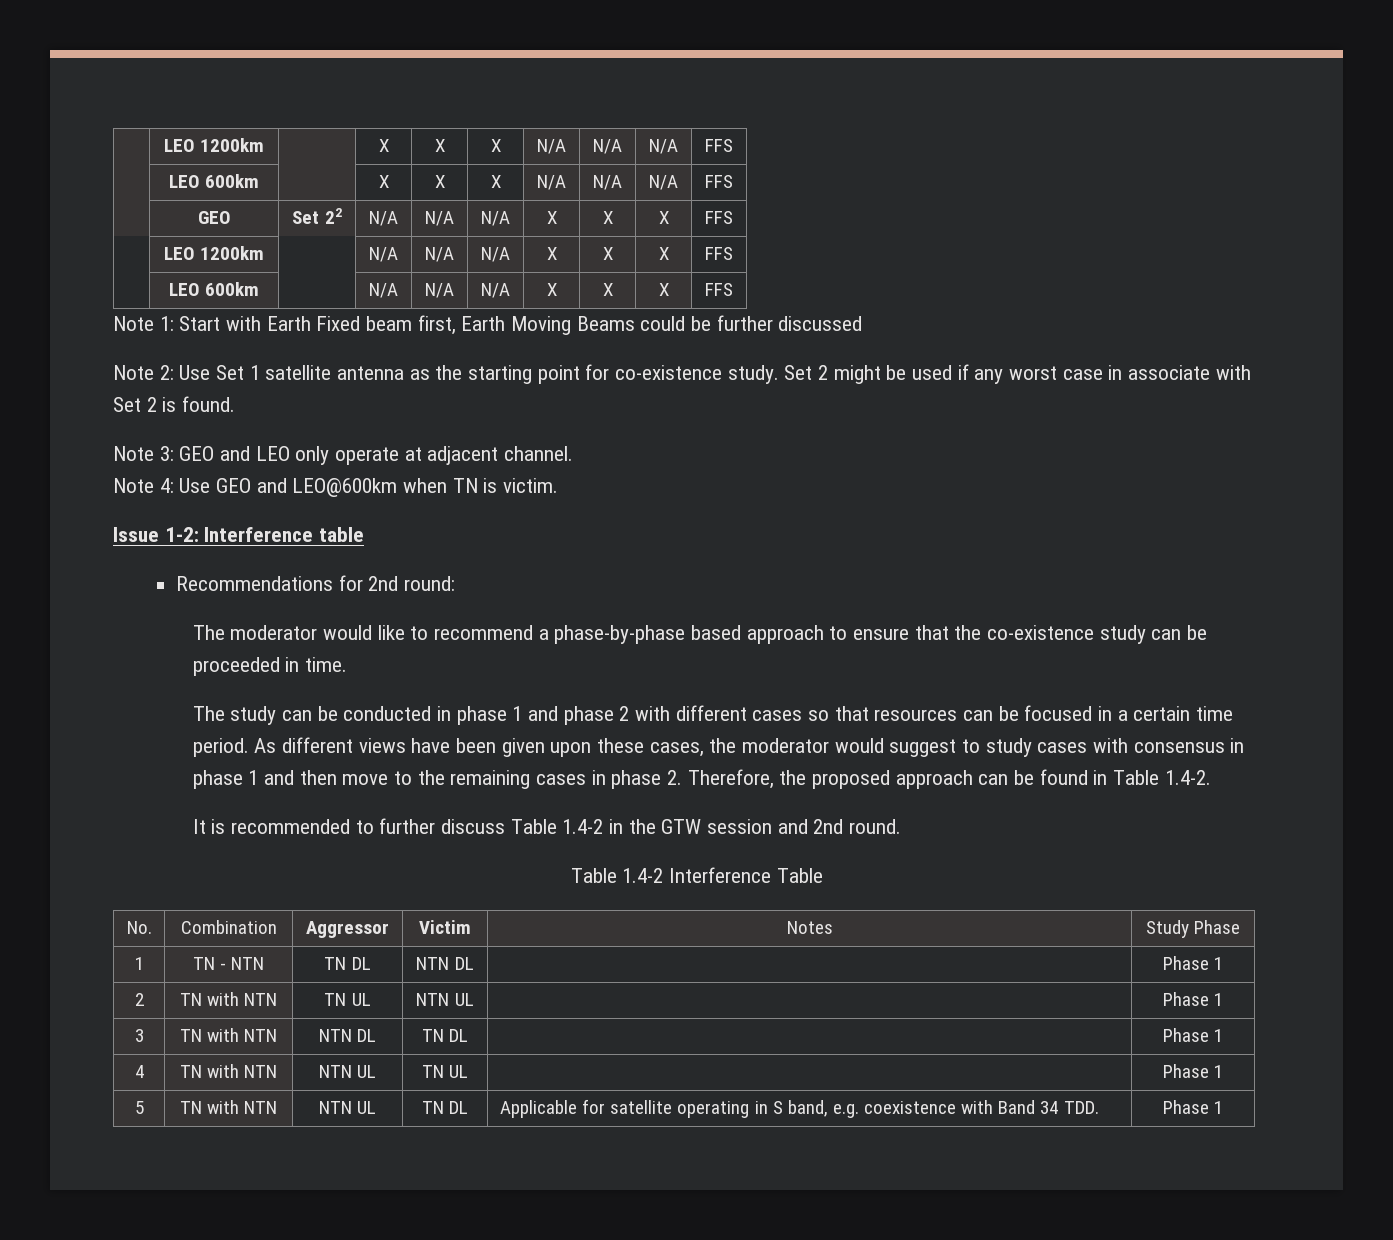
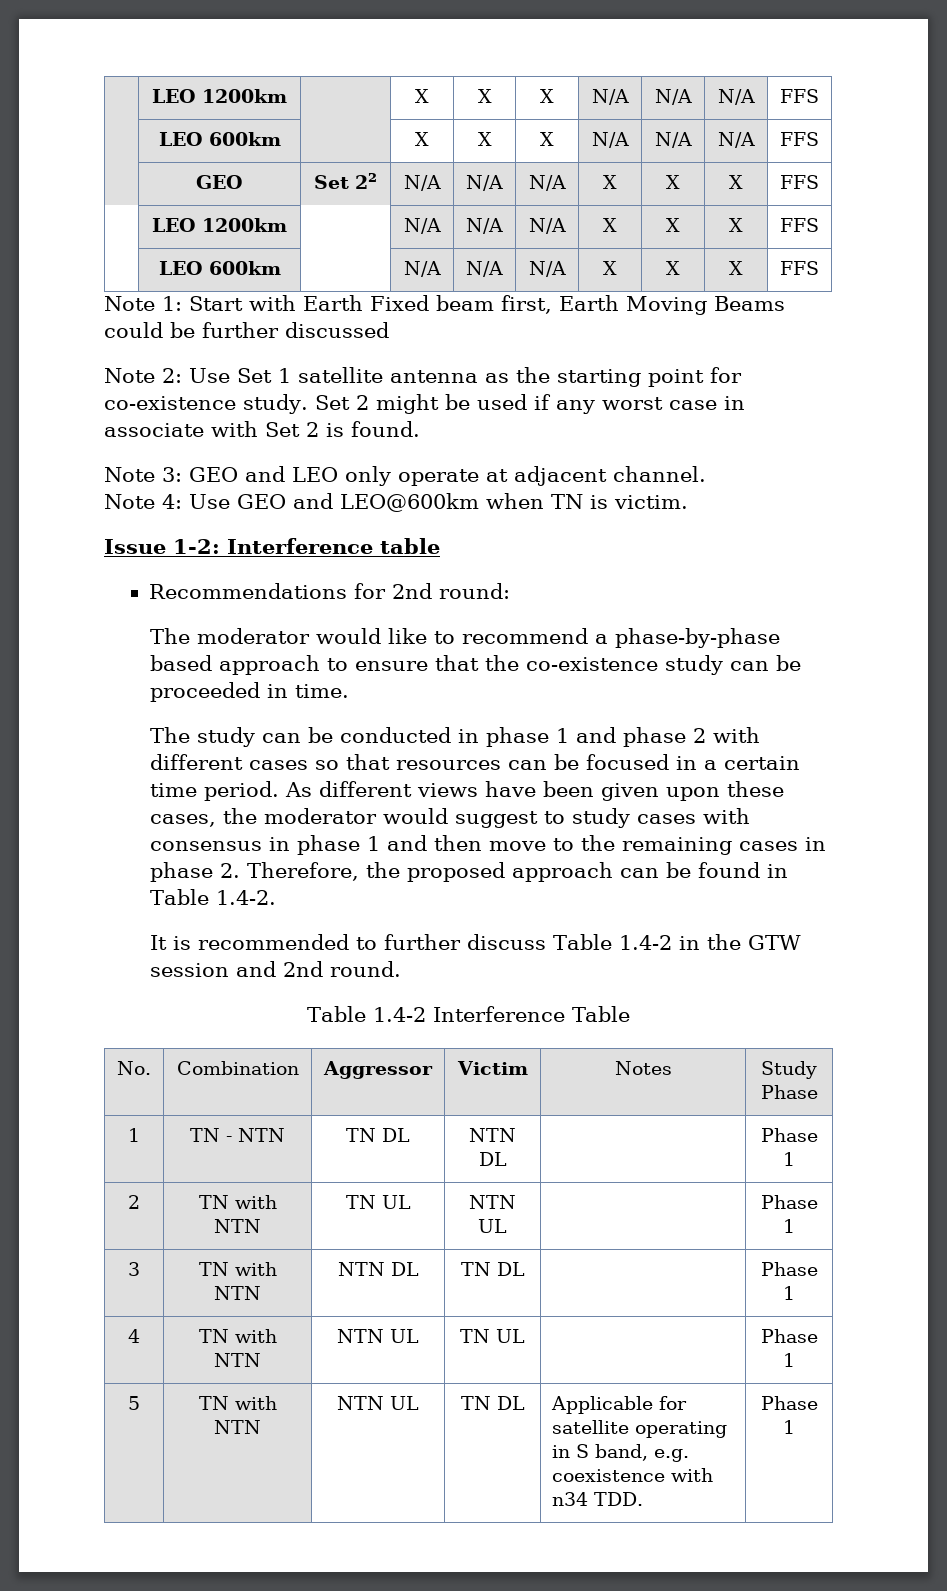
[998,1100,1059,1114] Band 34 -> [552,1492,589,1506] n34

